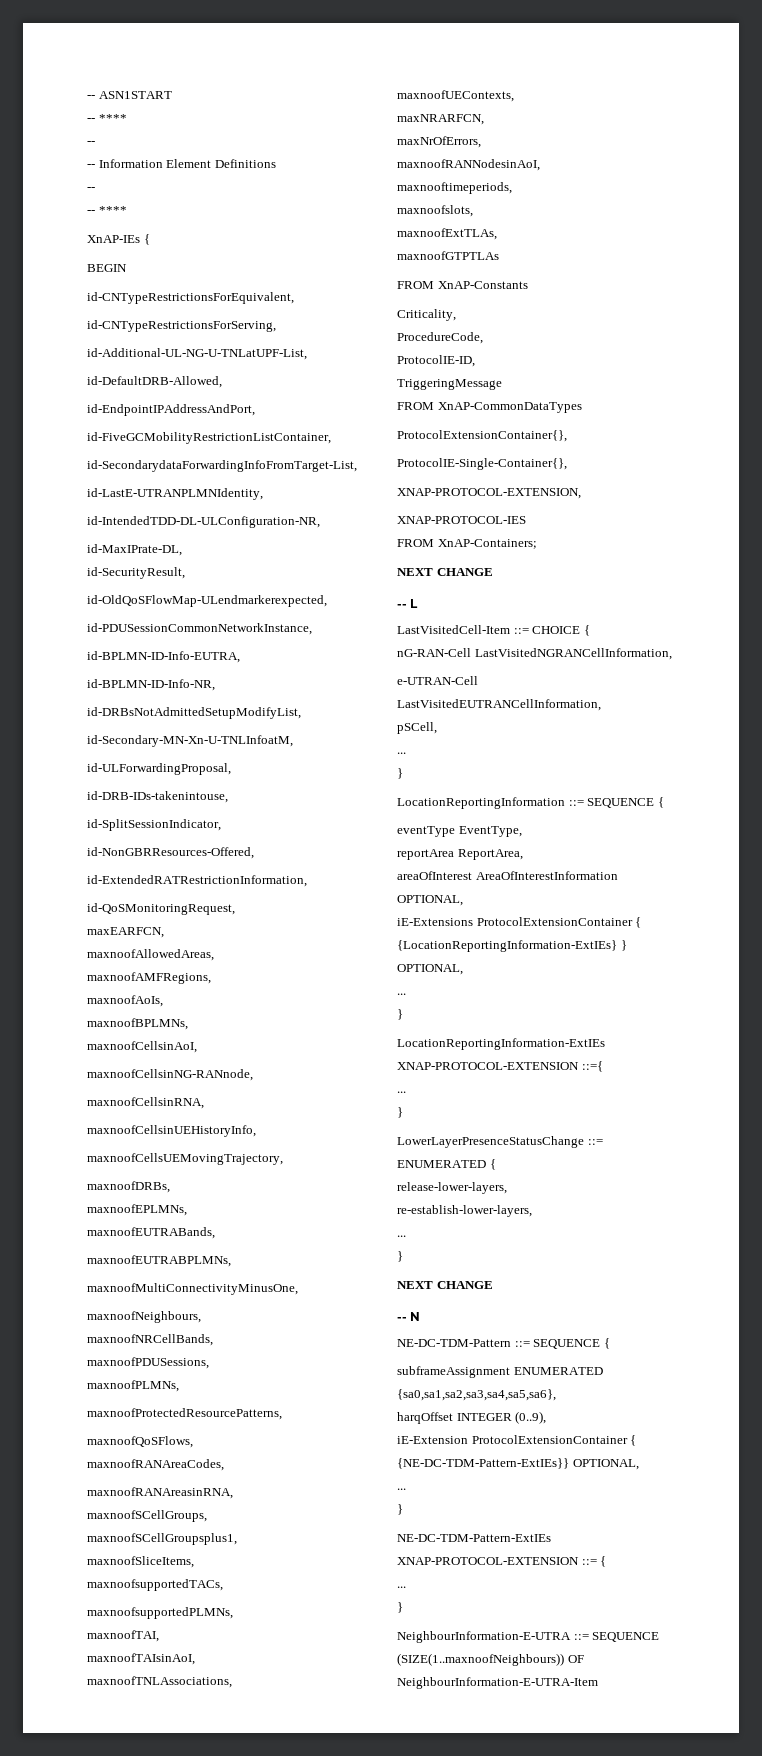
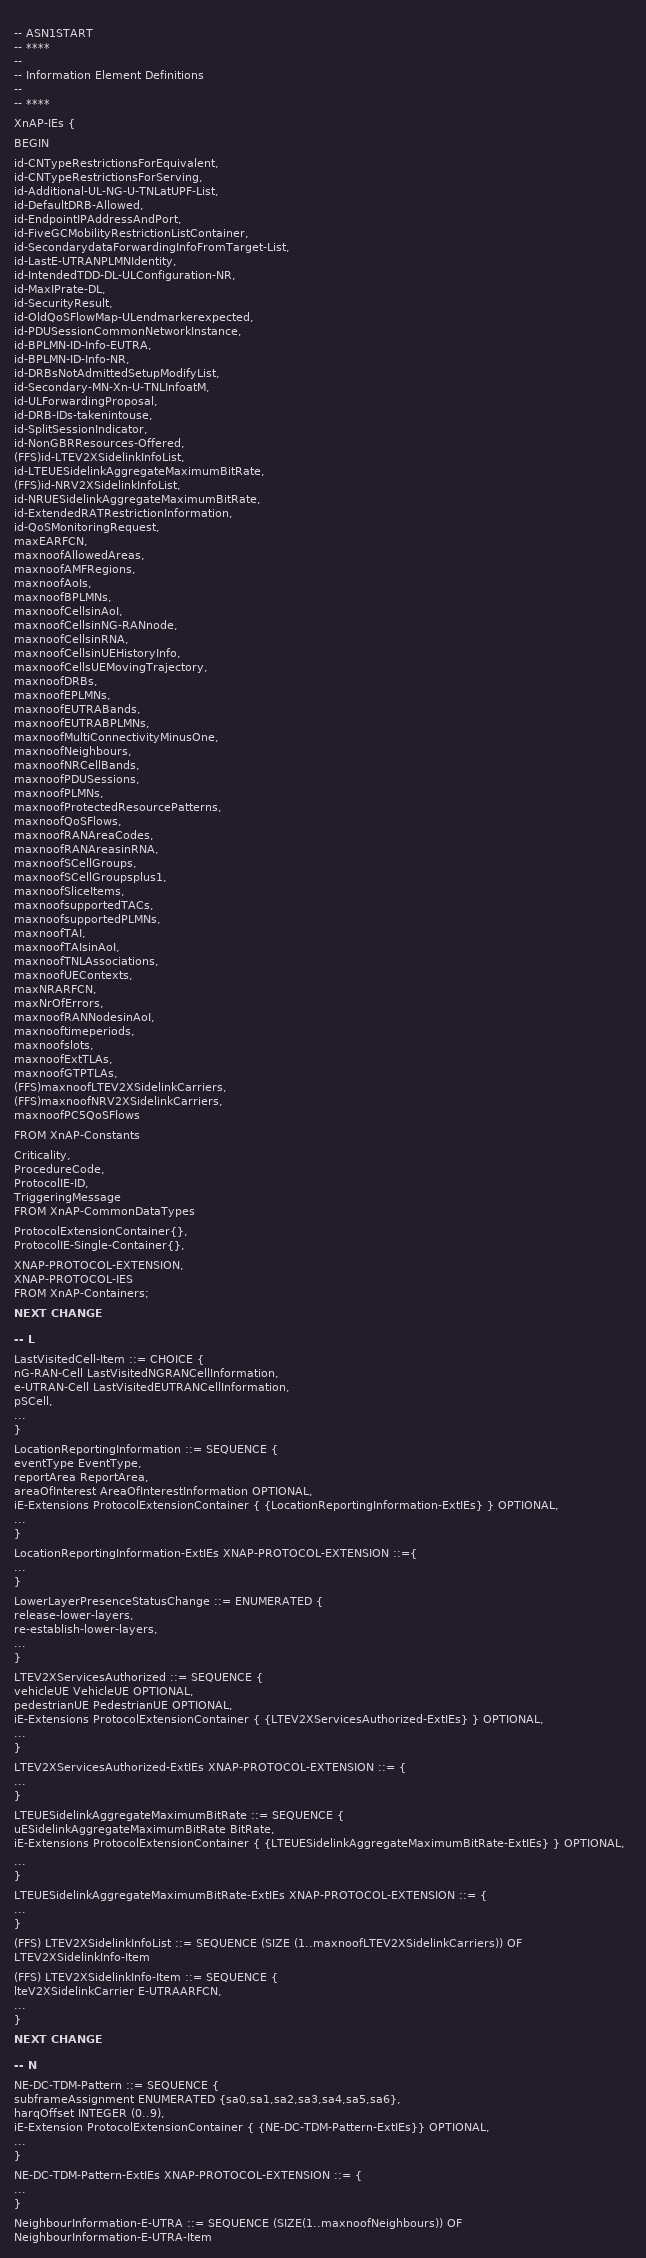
(254, 853) none -> [14,452,185,462] [14,466,265,477] [14,480,181,490] [14,494,261,505] // (FFS)id-LTEV2XSidelinkInfoList, // id-LTEUESidelinkAggregateMaximumBitRate, // (FFS)id-NRV2XSidelinkInfoList, // id-NRUESidelinkAggregateMaximumBitRate,
[397,251,499,260] maxnoofGTPTLAs -> [14,1068,118,1078] [14,1082,227,1092] [14,1096,223,1106] [14,1110,140,1120] maxnoofGTPTLAs, // (FFS)maxnoofLTEV2XSidelinkCarriers, // (FFS)maxnoofNRV2XSidelinkCarriers, // maxnoofPC5QoSFlows
(403, 1256) none -> [14,1672,263,1683] [14,1686,194,1696] [14,1700,233,1711] [14,1714,544,1725] [14,1736,26,1737] [14,1743,21,1753] [14,1762,406,1773] [14,1784,26,1785] [14,1791,21,1801] [14,1810,344,1821] [14,1824,275,1835] [14,1838,625,1849] [14,1864,26,1865] [14,1871,21,1881] [14,1890,487,1901] [14,1912,26,1913] [14,1919,21,1929] [14,1938,522,1948] [14,1952,150,1961] [14,1972,278,1983] [14,1986,222,1996] [14,2008,26,2009] [14,2015,21,2025] // LTEV2XServicesAuthorized ::= SEQUENCE { // vehicleUE VehicleUE OPTIONAL, // pedestrianUE PedestrianUE OPTIONAL, // iE-Extensions ProtocolExtensionContainer { {LTEV2XServicesAuthorized-ExtIEs} } OPTIONAL, // ... // } // LTEV2XServicesAuthorized-ExtIEs XNAP-PROTOCOL-EXTENSION ::= { // ... // } // LTEUESidelinkAggregateMaximumBitRate ::= SEQUENCE { // uESidelinkAggregateMaximumBitRate BitRate, // iE-Extensions ProtocolExtensionContainer { {LTEUESidelinkAggregateMaximumBitRate-ExtIEs} } OPTIONAL, // ... // } // LTEUESidelinkAggregateMaximumBitRate-ExtIEs XNAP-PROTOCOL-EXTENSION ::= { // ... // } // (FFS) LTEV2XSidelinkInfoList ::= SEQUENCE (SIZE (1..maxnoofLTEV2XSidelinkCarriers)) OF LTEV2XSidelinkInfo-Item // (FFS) LTEV2XSidelinkInfo-Item ::= SEQUENCE { // lteV2XSidelinkCarrier E-UTRAARFCN, // ... // }

